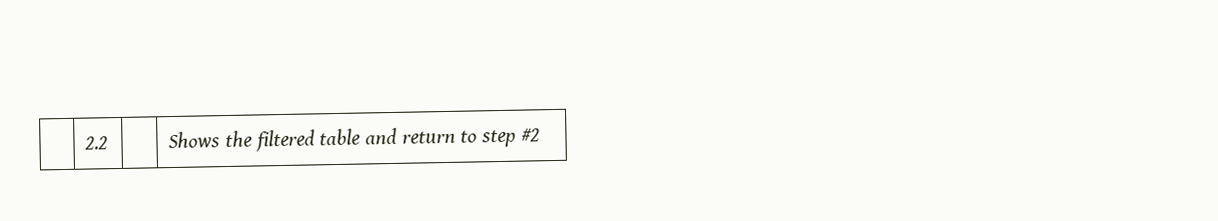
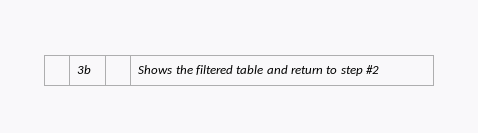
[84,136,109,150] | 2.2 -> [77,65,92,74] | 3b

